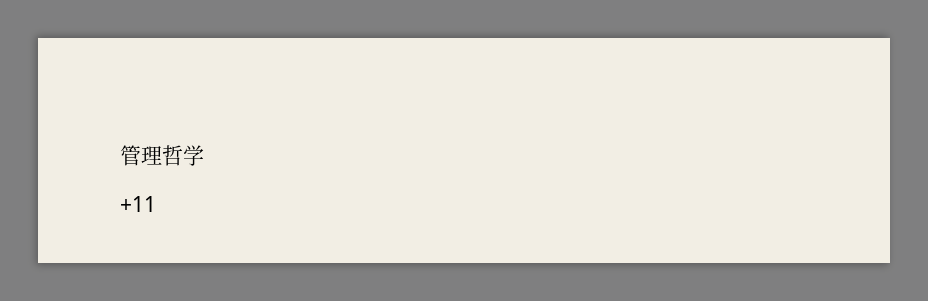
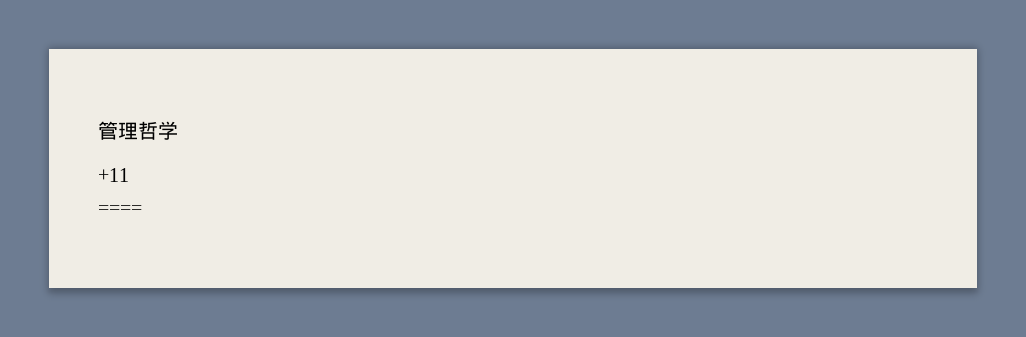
(156, 204) none -> [98,205,142,215] // ====

